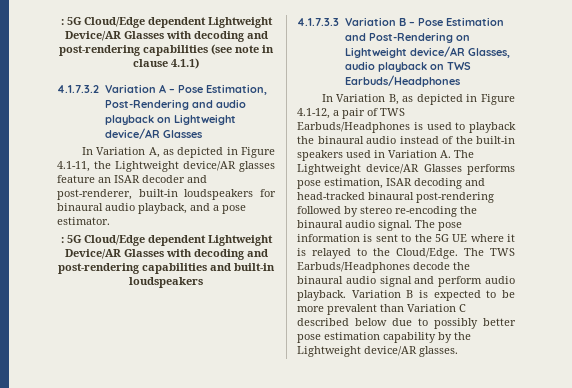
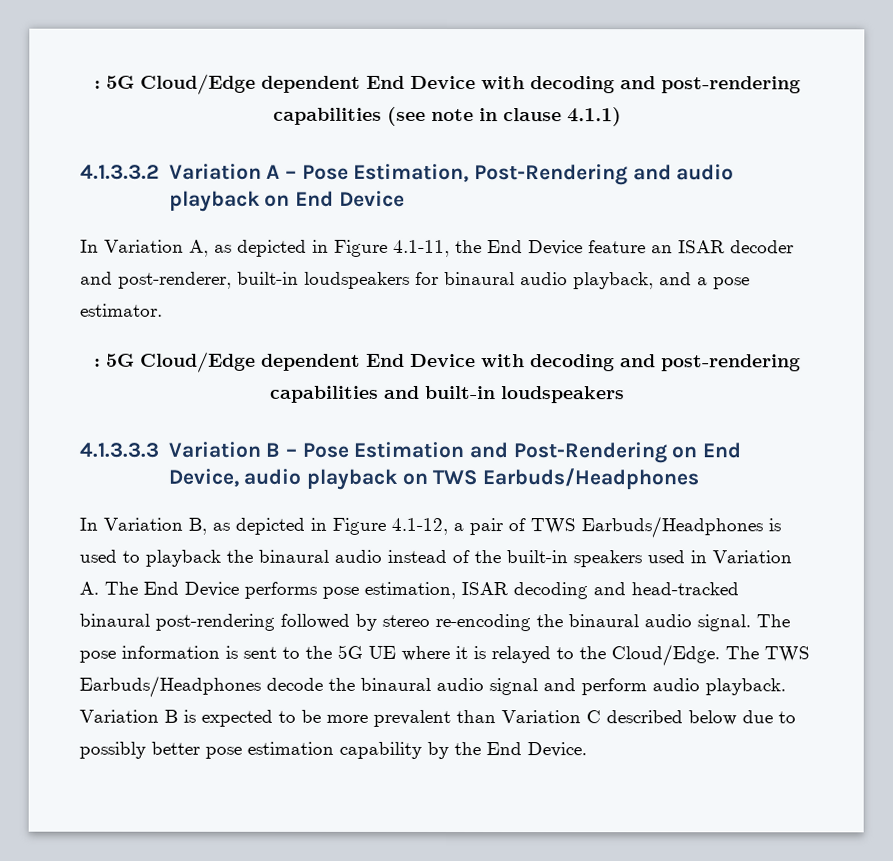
[60,17,273,28] [64,31,164,41] : 5G Cloud/Edge dependent Lightweight Device/AR Glasses -> [93,73,476,95] : 5G Cloud/Edge dependent End Device
[57,85,99,93] 4.1.7.3.2 -> [80,164,160,180] 4.1.3.3.2
[173,114,236,125] [104,128,202,139] Lightweight device/AR Glasses -> [294,190,405,207] End Device
[115,161,275,172] Lightweight device/AR glasses -> [487,240,583,256] End Device
[207,235,273,246] [64,249,164,259] Lightweight Device/AR Glasses -> [365,353,476,368] End Device
[297,18,339,26] 4.1.7.3.3 -> [79,442,159,458] 4.1.3.3.3
[344,46,510,58] Lightweight device/AR Glasses, -> [701,442,741,459] [167,468,239,487] End Device,
[297,164,462,175] Lightweight device/AR Glasses -> [143,581,239,597] End Device
[297,346,458,357] Lightweight device/AR glasses. -> [486,742,587,758] End Device.

